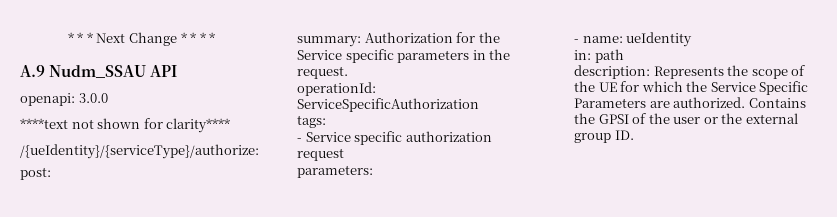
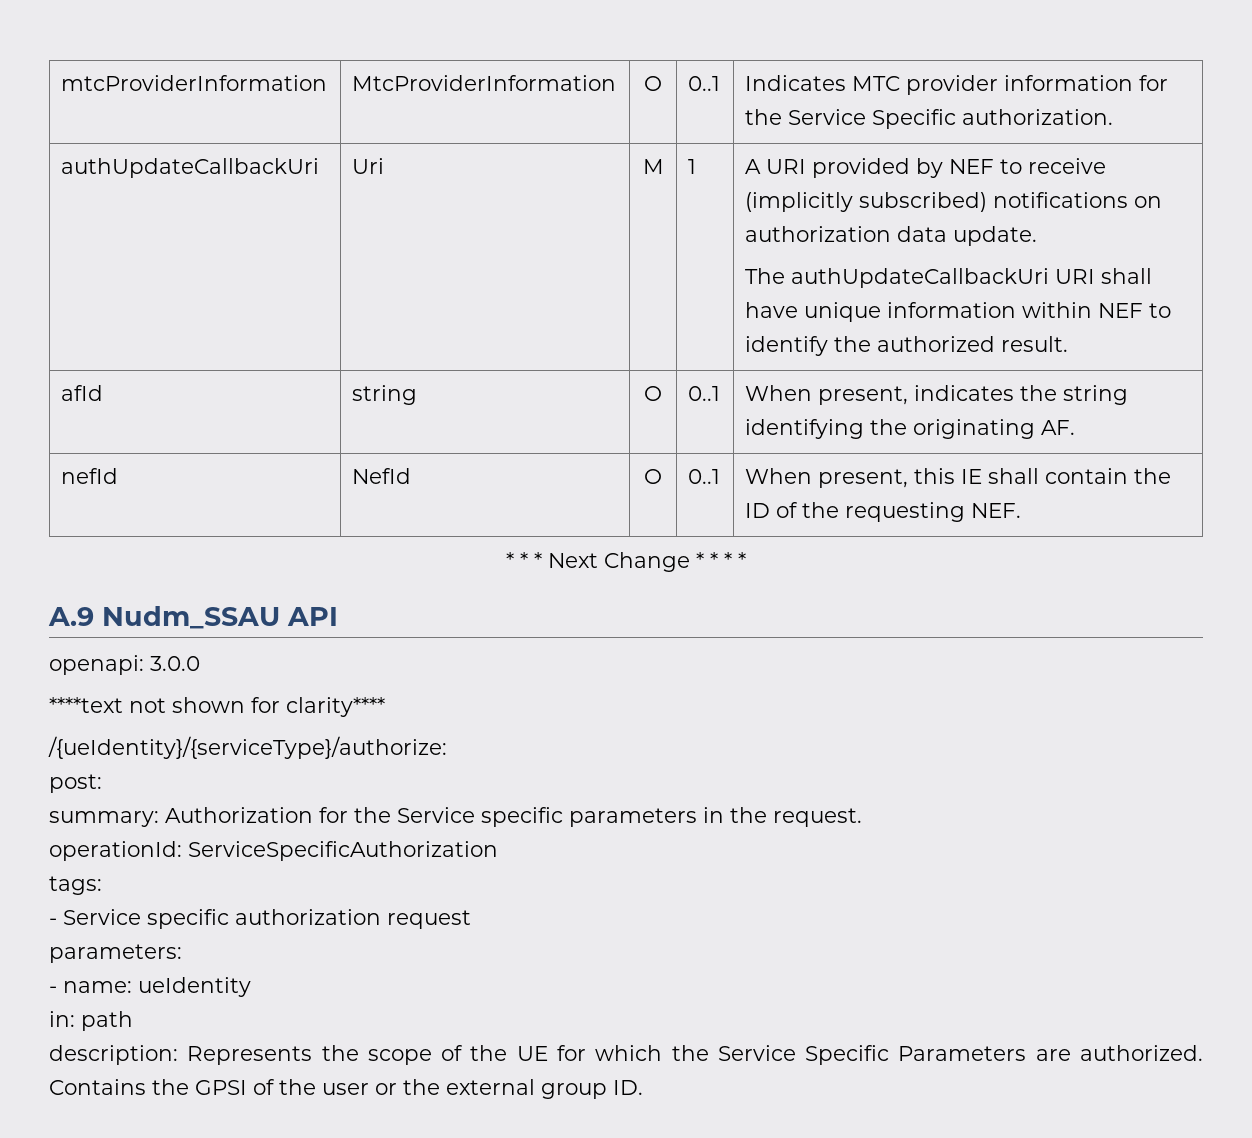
(67, 37) none -> [61,75,328,91] [352,75,617,91] [644,76,662,91] [688,76,721,91] [745,75,1169,95] [745,109,1114,129] [61,158,320,178] [352,158,385,174] [642,159,664,174] [688,159,697,174] [745,158,1107,178] [745,192,1163,212] [745,226,1038,246] [745,268,1153,288] [745,302,1172,322] [745,336,1069,356] [61,385,104,401] [352,385,418,405] [644,386,662,401] [688,386,721,401] [745,385,1129,405] [745,419,1076,439] [61,468,119,484] [352,468,412,484] [644,469,662,484] [688,469,721,484] [745,468,1172,488] [745,502,1022,522] mtcProviderInformation | MtcProviderInformation | O | 0..1 | Indicates MTC provider information for the Service Specific authorization. // authUpdateCallbackUri | Uri | M | 1 | A URI provided by NEF to receive (implicitly subscribed) notifications on authorization data update. // The authUpdateCallbackUri URI shall have unique information within NEF to identify the authorized result. // afId | string | O | 0..1 | When present, indicates the string identifying the originating AF. // nefId | NefId | O | 0..1 | When present, this IE shall contain the ID of the requesting NEF. //

